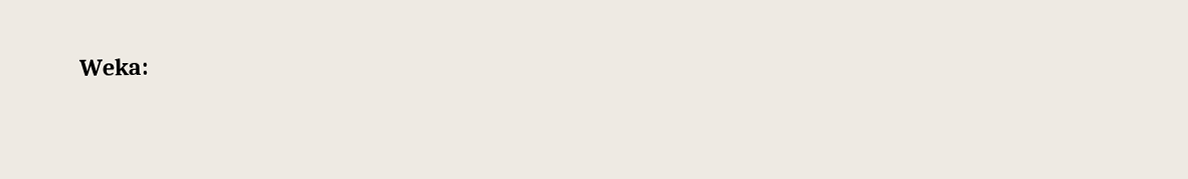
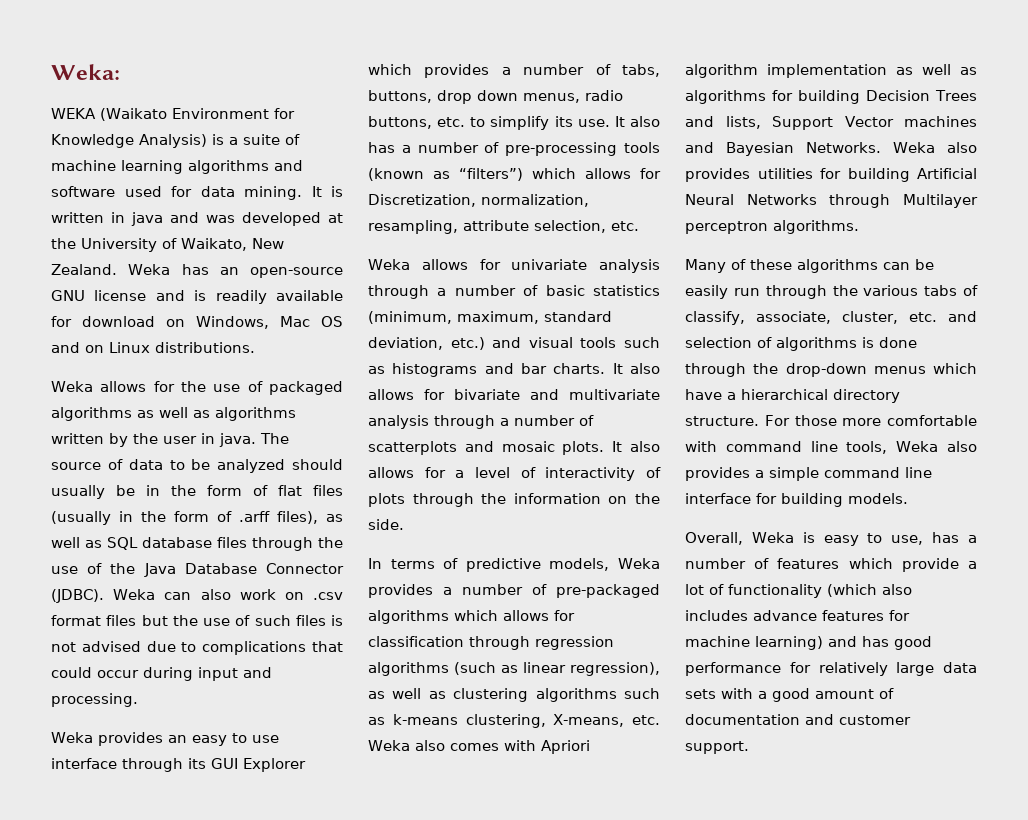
(149, 66) none -> [51,108,295,121] [51,134,300,148] [51,160,303,174] [51,186,343,200] [51,212,343,226] [51,238,284,252] [51,264,343,278] [51,290,343,304] [51,316,343,329] [51,342,255,353] [51,381,343,395] [51,407,296,421] [51,433,289,447] [51,459,343,473] [51,485,343,499] [51,511,343,525] [51,537,343,551] [51,563,344,577] [51,589,343,603] [51,615,343,626] [51,641,343,655] [51,667,272,681] [51,693,138,707] [51,732,279,746] [51,758,306,772] [368,64,660,78] [368,90,623,104] [368,116,660,130] [368,142,660,156] [368,168,661,181] [368,194,589,207] [368,220,639,234] [368,259,660,273] [368,285,660,299] [368,311,612,324] [368,337,660,350] [368,363,660,377] [368,389,660,400] [368,415,594,429] [368,441,660,455] [368,467,661,481] [368,493,660,507] [368,519,404,530] [368,558,661,572] [368,584,660,598] [368,610,575,624] [368,636,614,650] [368,662,660,676] [368,688,660,702] [368,714,660,728] [368,740,590,754] [685,64,977,78] [685,90,978,104] [685,116,977,130] [685,142,977,156] [685,168,977,182] [685,194,978,208] [685,220,859,234] [685,259,934,273] [685,285,978,299] [685,311,977,325] [685,337,917,351] [685,363,977,377] [685,389,900,403] [685,415,977,426] [685,441,977,454] [685,467,932,481] [685,493,908,507] [685,532,977,546] [685,558,977,572] [685,584,912,598] [685,610,910,621] [685,636,932,650] [685,662,977,676] [685,688,894,702] [685,714,911,725] [685,741,749,754] // WEKA (Waikato Environment for Knowledge Analysis) is a suite of machine learning algorithms and software used for data mining. It is written in java and was developed at the University of Waikato, New Zealand. Weka has an open-source GNU license and is readily available for download on Windows, Mac OS and on Linux distributions. // Weka allows for the use of packaged algorithms as well as algorithms written by the user in java. The source of data to be analyzed should usually be in the form of flat files (usually in the form of .arff files), as well as SQL database files through the use of the Java Database Connector (JDBC). Weka can also work on .csv format files but the use of such files is not advised due to complications that could occur during input and processing. // Weka provides an easy to use interface through its GUI Explorer which provides a number of tabs, buttons, drop down menus, radio buttons, etc. to simplify its use. It also has a number of pre-processing tools (known as “filters”) which allows for Discretization, normalization, resampling, attribute selection, etc. // Weka allows for univariate analysis through a number of basic statistics (minimum, maximum, standard deviation, etc.) and visual tools such as histograms and bar charts. It also allows for bivariate and multivariate analysis through a number of scatterplots and mosaic plots. It also allows for a level of interactivity of plots through the information on the side. // In terms of predictive models, Weka provides a number of pre-packaged algorithms which allows for classification through regression algorithms (such as linear regression), as well as clustering algorithms such as k-means clustering, X-means, etc. Weka also comes with Apriori algorithm implementation as well as algorithms for building Decision Trees and lists, Support Vector machines and Bayesian Networks. Weka also provides utilities for building Artificial Neural Networks through Multilayer perceptron algorithms. // Many of these algorithms can be easily run through the various tabs of classify, associate, cluster, etc. and selection of algorithms is done through the drop-down menus which have a hierarchical directory structure. For those more comfortable with command line tools, Weka also provides a simple command line interface for building models. // Overall, Weka is easy to use, has a number of features which provide a lot of functionality (which also includes advance features for machine learning) and has good performance for relatively large data sets with a good amount of documentation and customer support.

